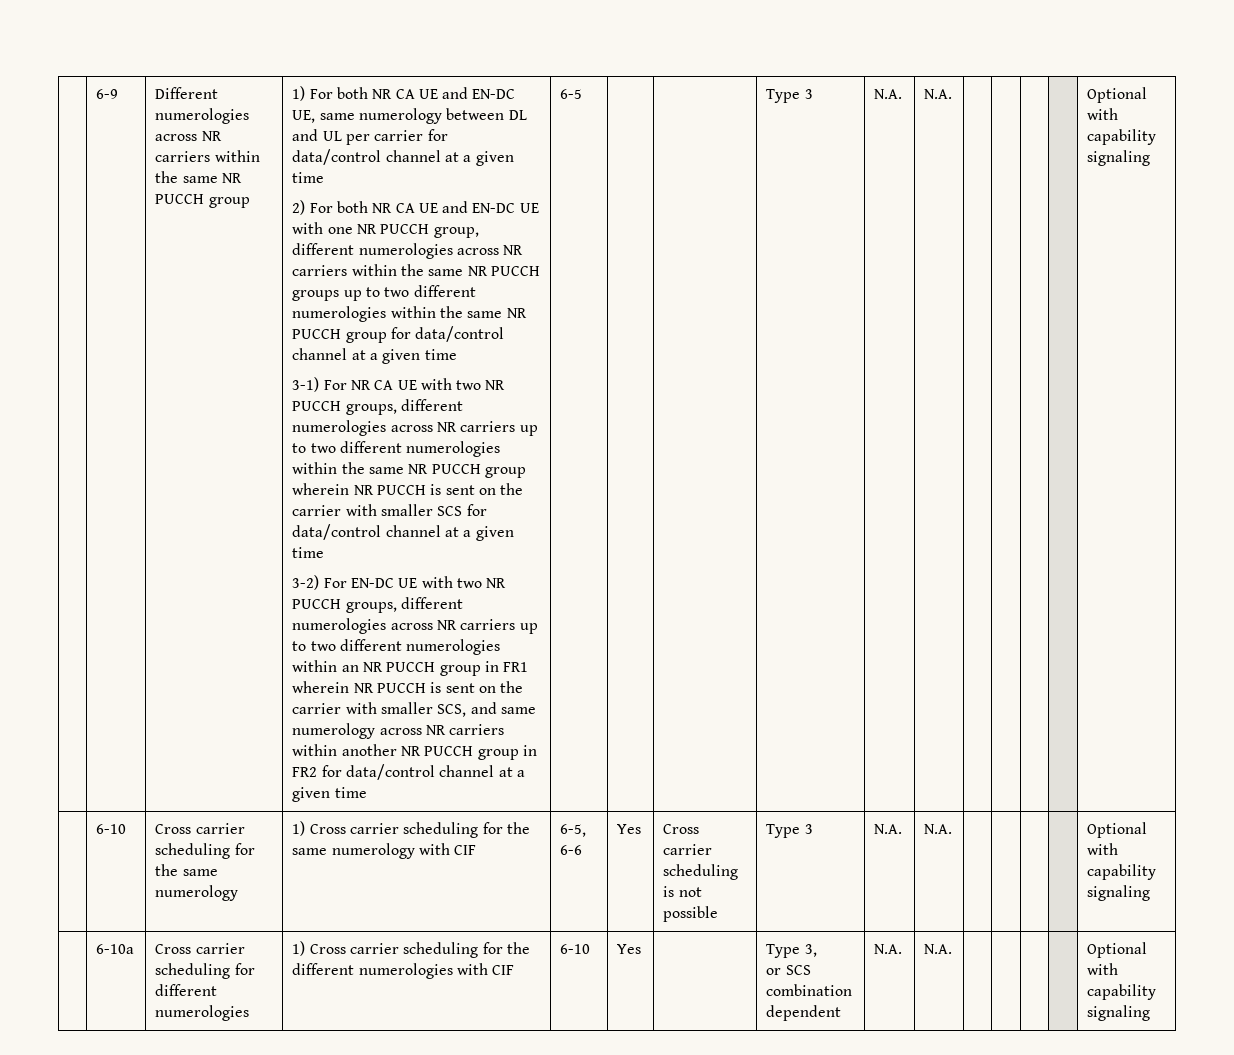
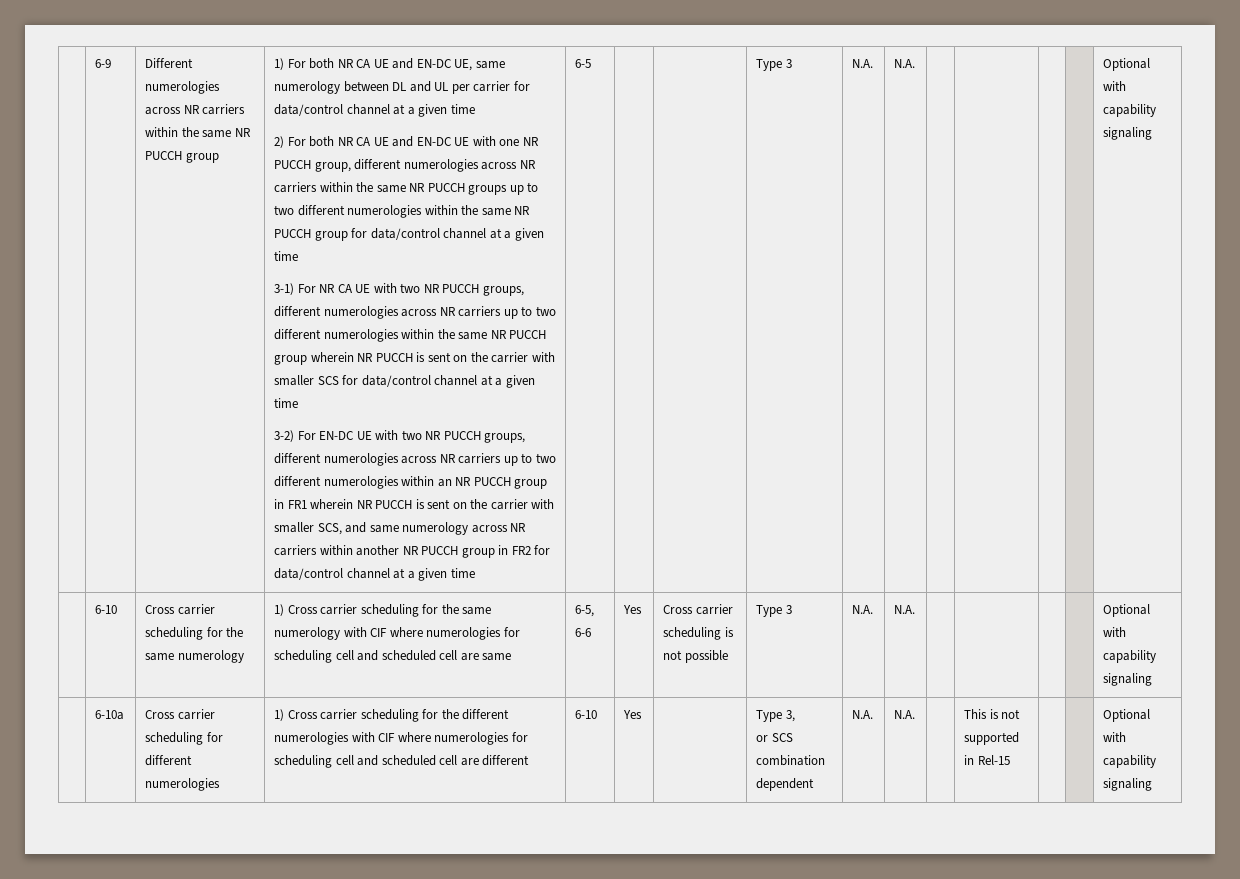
(477, 850) none -> [389,627,520,640] [274,650,512,663] where numerologies for scheduling cell and scheduled cell are same
(515, 970) none -> [397,732,528,745] [274,755,530,768] where numerologies for scheduling cell and scheduled cell are different
(953, 949) none -> [964,709,1021,719] [964,732,1020,745] [964,755,1010,765] This is not supported in Rel-15

